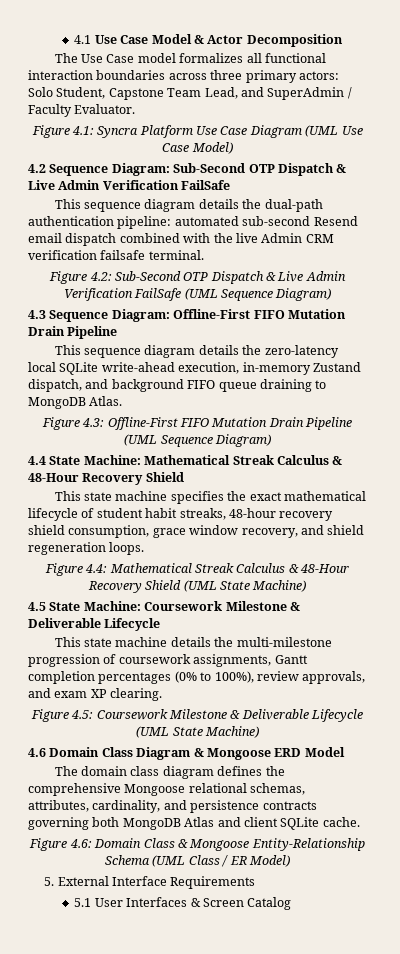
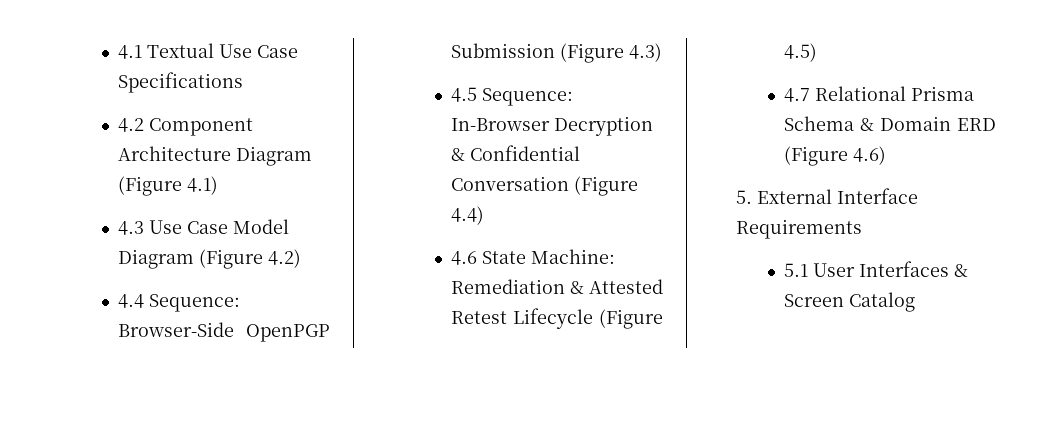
[94,34,343,47] [54,53,326,63] [28,70,339,83] [28,87,352,100] [28,104,136,117] [31,125,363,138] [162,142,233,154] [28,163,347,176] [28,180,231,190] [54,199,323,212] [28,216,358,229] [28,233,334,246] [28,250,204,260] [49,271,346,284] [63,288,332,301] [28,309,346,322] [28,326,118,339] [54,345,339,358] [28,362,361,375] [28,379,327,392] [28,396,123,409] [41,417,353,430] [124,434,271,447] [28,455,343,465] [28,472,184,485] [54,491,366,504] [28,508,334,521] [28,525,365,538] [28,542,145,555] [44,563,350,576] [87,580,307,593] [28,601,300,611] [28,618,161,631] [54,637,332,647] [28,654,308,667] [28,671,366,684] [28,688,163,701] [30,709,364,722] [136,726,259,738] [28,747,345,760] [54,766,285,779] [28,783,306,796] [28,800,317,813] [28,817,360,830] [29,838,365,851] [105,855,290,867] Use Case Model & Actor Decomposition // The Use Case model formalizes all functional interaction boundaries across three primary actors: Solo Student, Capstone Team Lead, and SuperAdmin / Faculty Evaluator. // Figure 4.1: Syncra Platform Use Case Diagram (UML Use Case Model) // 4.2 Sequence Diagram: Sub-Second OTP Dispatch & Live Admin Verification FailSafe // This sequence diagram details the dual-path authentication pipeline: automated sub-second Resend email dispatch combined with the live Admin CRM verification failsafe terminal. // Figure 4.2: Sub-Second OTP Dispatch & Live Admin Verification FailSafe (UML Sequence Diagram) // 4.3 Sequence Diagram: Offline-First FIFO Mutation Drain Pipeline // This sequence diagram details the zero-latency local SQLite write-ahead execution, in-memory Zustand dispatch, and background FIFO queue draining to MongoDB Atlas. // Figure 4.3: Offline-First FIFO Mutation Drain Pipeline (UML Sequence Diagram) // 4.4 State Machine: Mathematical Streak Calculus & 48-Hour Recovery Shield // This state machine specifies the exact mathematical lifecycle of student habit streaks, 48-hour recovery shield consumption, grace window recovery, and shield regeneration loops. // Figure 4.4: Mathematical Streak Calculus & 48-Hour Recovery Shield (UML State Machine) // 4.5 State Machine: Coursework Milestone & Deliverable Lifecycle // This state machine details the multi-milestone progression of coursework assignments, Gantt completion percentages (0% to 100%), review approvals, and exam XP clearing. // Figure 4.5: Coursework Milestone & Deliverable Lifecycle (UML State Machine) // 4.6 Domain Class Diagram & Mongoose ERD Model // The domain class diagram defines the comprehensive Mongoose relational schemas, attributes, cardinality, and persistence contracts governing both MongoDB Atlas and client SQLite cache. // Figure 4.6: Domain Class & Mongoose Entity-Relationship Schema (UML Class / ER Model) -> [146,43,298,58] [117,72,243,93] [117,118,253,136] [117,146,312,166] [117,176,218,196] [117,219,289,235] [117,249,301,269] [117,294,240,312] [117,322,330,342] [450,43,662,63] [450,87,573,106] [450,116,653,136] [450,145,580,161] [450,176,638,196] [450,206,484,225] [450,249,615,265] [450,279,663,294] [450,308,663,329] [783,43,817,62] [783,86,974,102] [783,116,996,131] [783,146,886,166] Textual Use Case Specifications // 4.2 Component Architecture Diagram (Figure 4.1) // 4.3 Use Case Model Diagram (Figure 4.2) // 4.4 Sequence: Browser-Side OpenPGP Submission (Figure 4.3) // 4.5 Sequence: In-Browser Decryption & Confidential Conversation (Figure 4.4) // 4.6 State Machine: Remediation & Attested Retest Lifecycle (Figure 4.5) // 4.7 Relational Prisma Schema & Domain ERD (Figure 4.6)

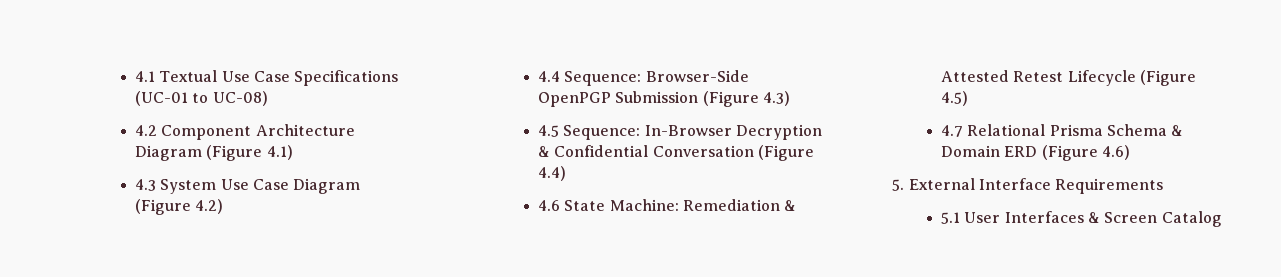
(243, 82) none -> [134,91,268,106] (UC-01 to UC-08)
[148,219,289,234] Use Case Model -> [160,179,289,194] System Use Case

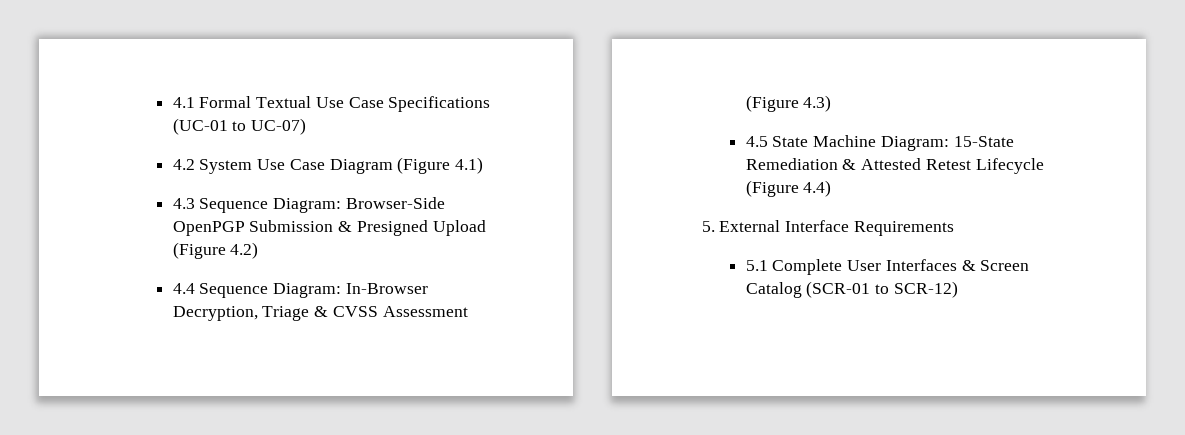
(155, 76) none -> [199,96,252,108] Formal
[212,91,268,106] UC-08) -> [251,118,307,135] UC-07)
[161,124,355,140] Component Architecture -> [199,159,325,174] System Use Case
[160,178,361,194] [134,199,224,215] [537,70,749,86] [537,91,790,107] [537,124,822,140] [537,145,814,161] [537,166,566,181] [537,199,679,211] System Use Case Diagram (Figure 4.2) // 4.4 Sequence: Browser-Side OpenPGP Submission (Figure 4.3) // 4.5 Sequence: In-Browser Decryption & Confidential Conversation (Figure 4.4) // 4.6 State Machine: -> [199,197,445,213] [172,220,486,236] [172,242,259,259] [172,283,428,298] [172,306,468,321] [745,95,832,112] [745,135,1014,151] Sequence Diagram: Browser-Side OpenPGP Submission & Presigned Upload (Figure 4.2) // 4.4 Sequence Diagram: In-Browser Decryption, Triage & CVSS Assessment (Figure 4.3) // 4.5 State Machine Diagram: 15-State
[940,91,968,106] [940,124,1184,137] [940,145,1130,161] 4.5) // 4.7 Relational Prisma Schema & Domain ERD (Figure 4.6) -> [803,180,832,197] 4.4)
(960, 218) none -> [772,259,843,275] Complete
(1222, 219) none -> [806,281,958,298] (SCR-01 to SCR-12)

